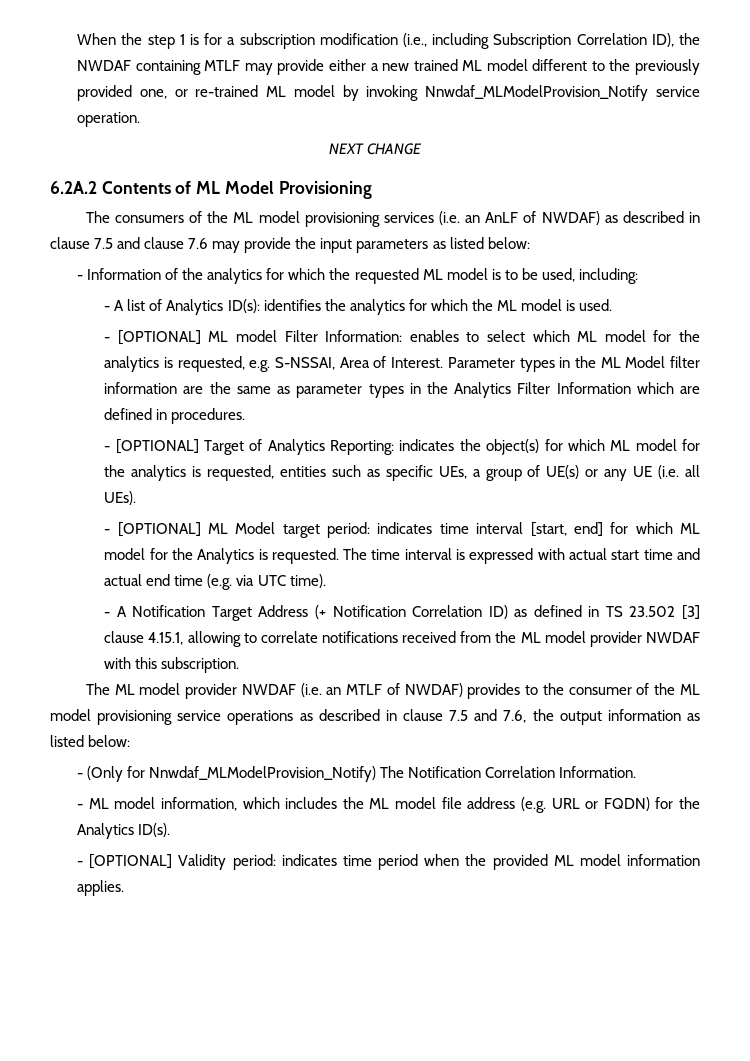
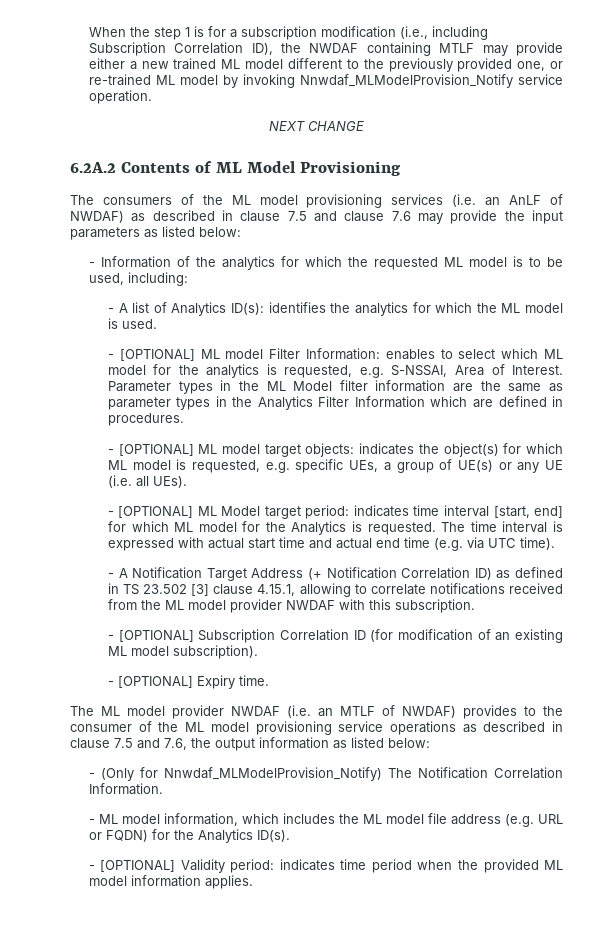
[204,439,395,455] Target of Analytics Reporting: -> [198,443,355,457] ML model target objects:
[681,439,700,451] [104,465,380,481] for the analytics is requested, entities such as -> [176,459,290,473] is requested, e.g.
(240, 665) none -> [107,629,563,643] [107,645,258,659] [107,675,269,689] // - [OPTIONAL] Subscription Correlation ID (for modification of an existing ML model subscription). // - [OPTIONAL] Expiry time.

